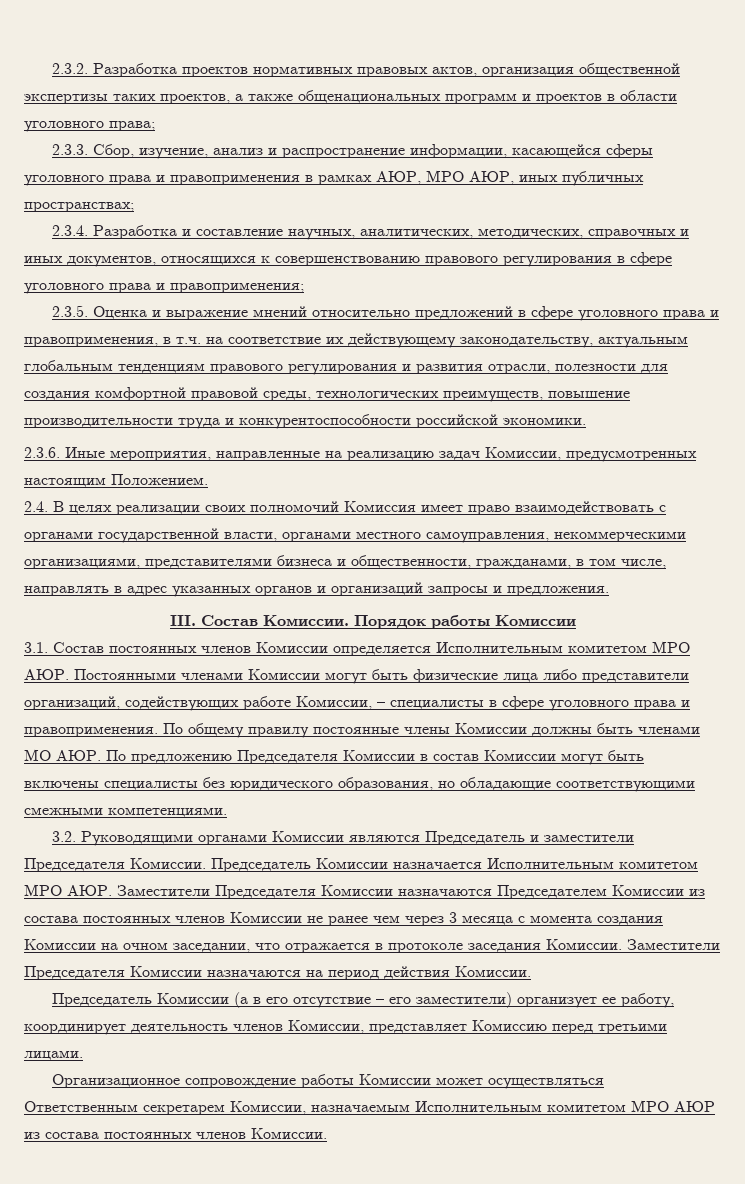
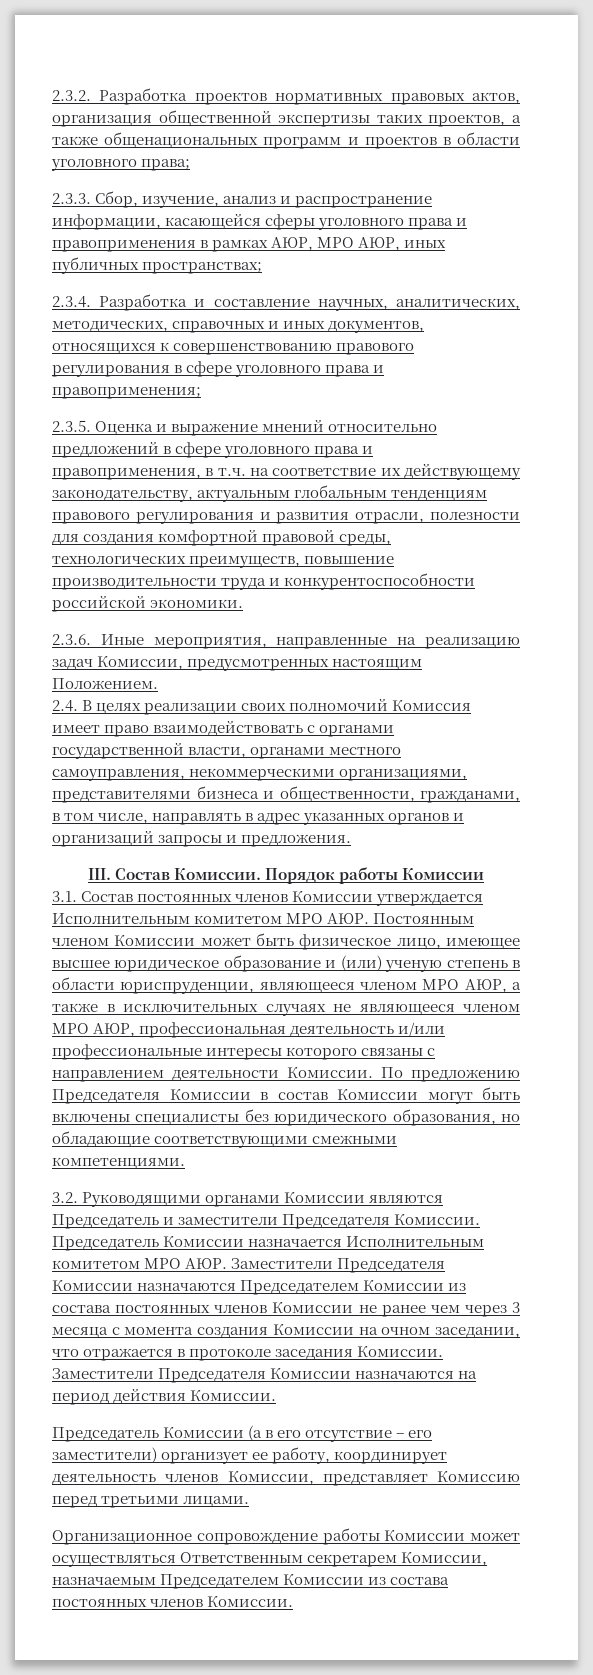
[333,641,690,656] [24,669,689,684] [24,696,690,711] [24,723,700,738] [24,749,101,761] определяется Исполнительным комитетом МРО АЮР. Постоянными членами Комиссии могут быть физические лица либо представители организаций, содействующих работе Комиссии, – специалисты в сфере уголовного права и правоприменения. По общему правилу постоянные члены Комиссии должны быть членами МО АЮР. -> [376,893,484,906] [52,913,475,924] [52,933,520,950] [52,955,521,972] [52,977,521,994] [52,1003,520,1016] [52,1022,446,1038] [52,1044,436,1060] [52,1067,373,1082] утверждается Исполнительным комитетом МРО АЮР. Постоянным членом Комиссии может быть физическое лицо, имеющее высшее юридическое образование и (или) ученую степень в области юриспруденции, являющееся членом МРО АЮР, а также в исключительных случаях не являющееся членом МРО АЮР, профессиональная деятельность и/или профессиональные интересы которого связаны с направлением деятельности Комиссии.
[415,1100,715,1112] Исполнительным комитетом МРО АЮР -> [160,1574,365,1589] Председателем Комиссии

